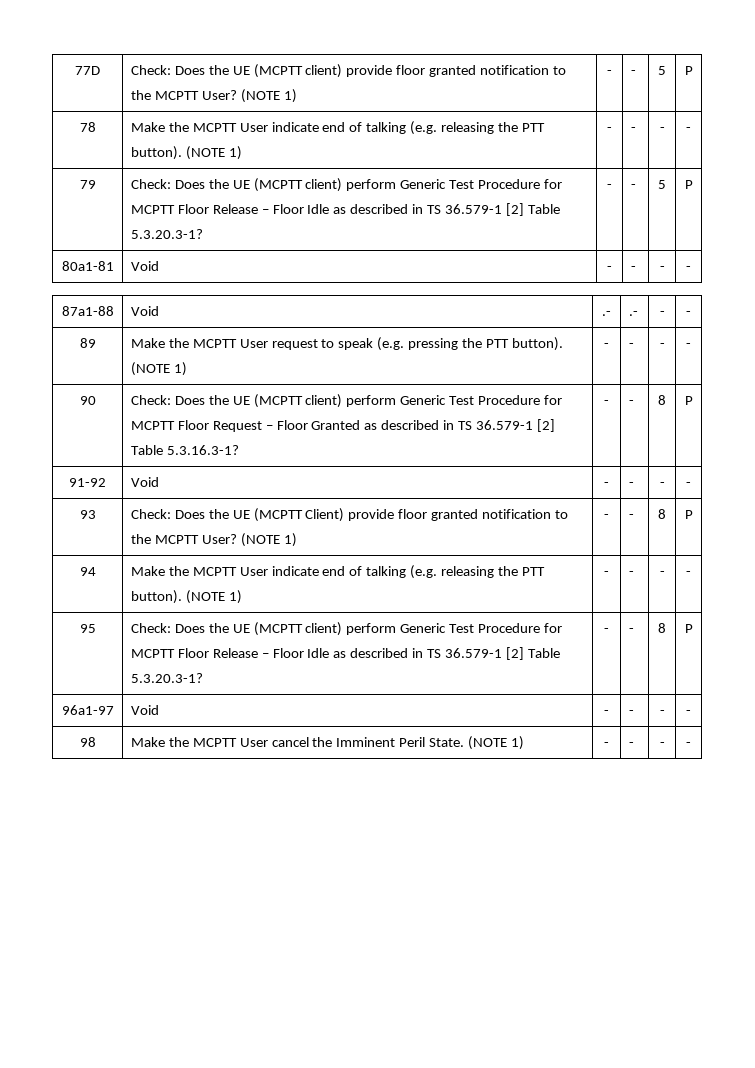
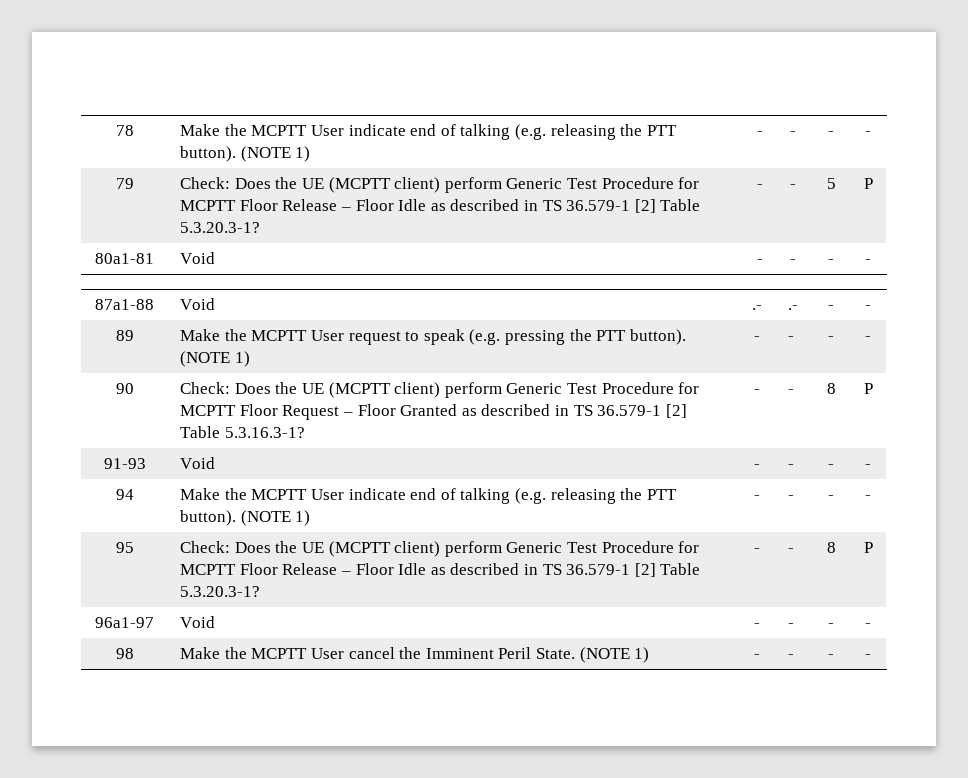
[75,66,100,75] [130,64,567,78] [130,89,297,103] [607,70,612,75] [630,70,636,75] [658,66,666,75] [684,66,693,75] 77D | Check: Does the UE (MCPTT client) provide floor granted notification to the MCPTT User? (NOTE 1) | - | - | 5 | P // -> (115, 130) none
[69,478,106,487] [130,477,159,487] [604,482,609,487] [628,482,634,487] [659,482,665,487] [686,482,691,487] [79,510,96,519] [130,508,569,522] [130,533,297,547] [604,514,609,519] [628,514,634,519] [658,509,666,519] [684,510,693,519] 91-92 | Void | - | - | - | - // 93 | Check: Does the UE (MCPTT Client) provide floor granted notification to the MCPTT User? (NOTE 1) | - | - | 8 | P -> [103,458,146,469] [180,457,216,469] [753,464,760,469] [788,464,795,469] [828,464,834,469] [865,464,871,469] 91-93 | Void | - | - | - | -

